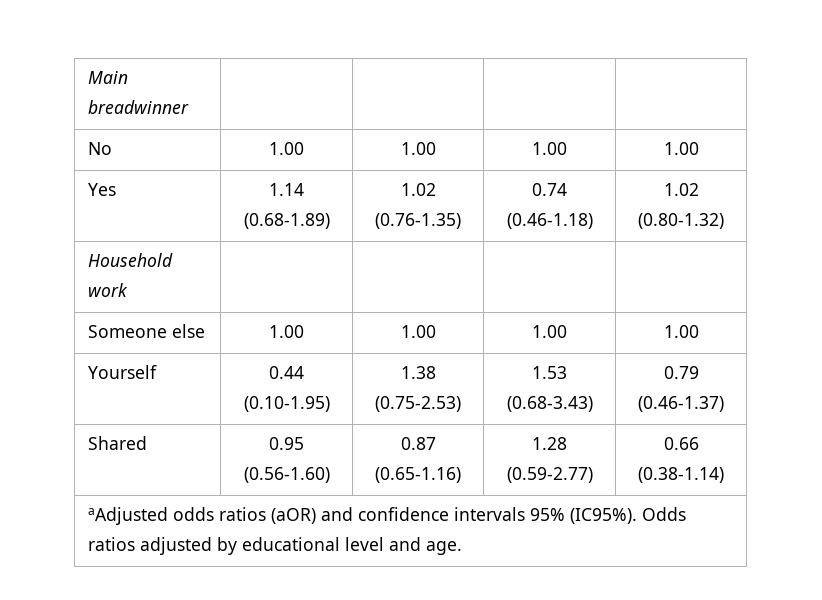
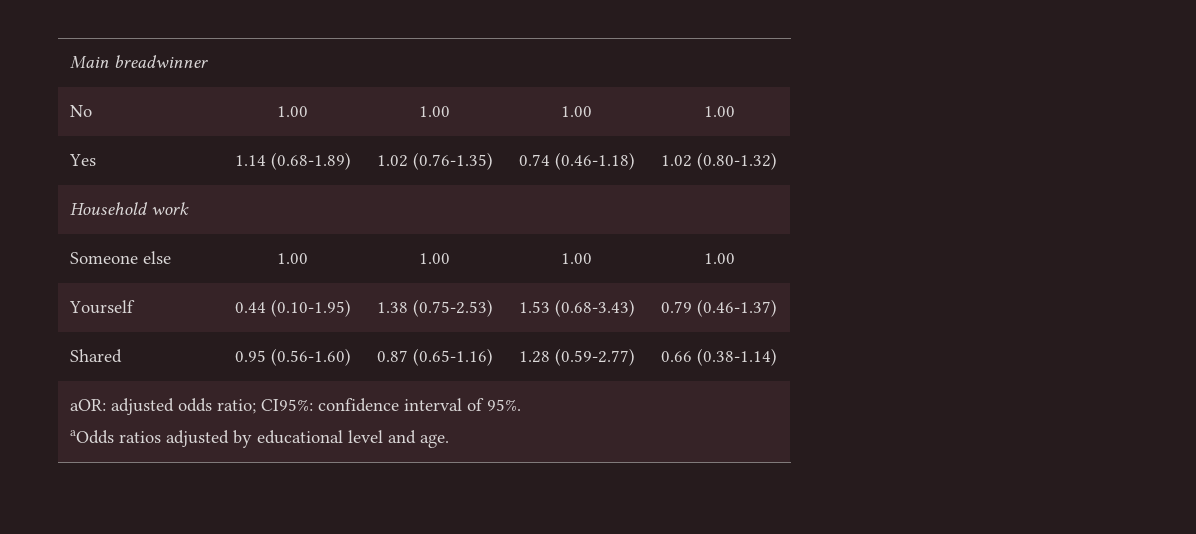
[88,507,687,525] aAdjusted odds ratios (aOR) and confidence intervals 95% (IC95%). Odds -> [69,398,521,415] [69,430,114,444] aOR: adjusted odds ratio; CI95%: confidence interval of 95%. // aOdds

